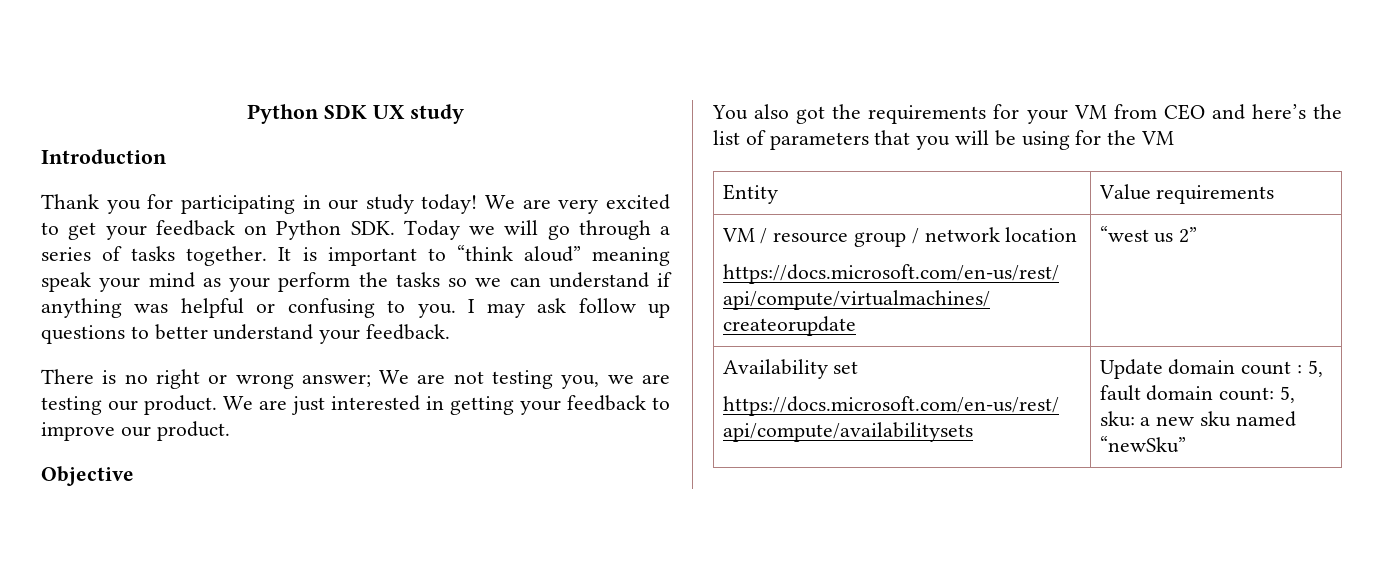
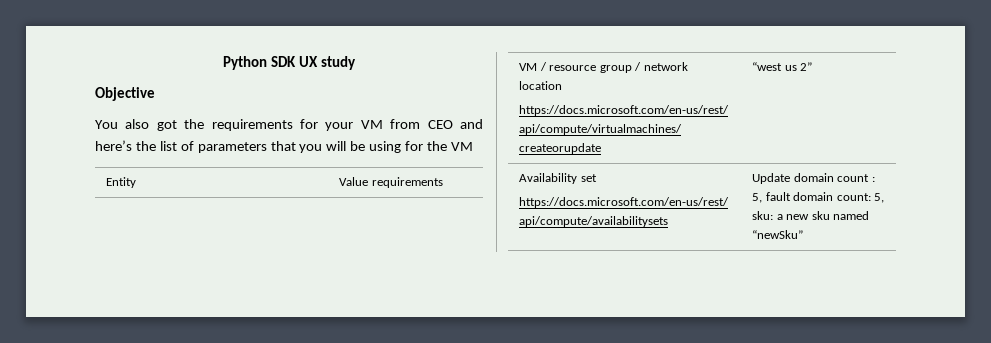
[41,149,167,164] [41,194,670,214] [41,220,670,240] [41,245,671,266] [41,272,672,292] [41,298,670,318] [41,324,451,344] [41,369,670,389] [41,395,670,415] [41,421,230,441] // Introduction // Thank you for participating in our study today! We are very excited to get your feedback on Python SDK. Today we will go through a series of tasks together. It is important to “think aloud” meaning speak your mind as your perform the tasks so we can understand if anything was helpful or confusing to you. I may ask follow up questions to better understand your feedback. // There is no right or wrong answer; We are not testing you, we are testing our product. We are just interested in getting your feedback to improve our product. -> (356, 63) none

